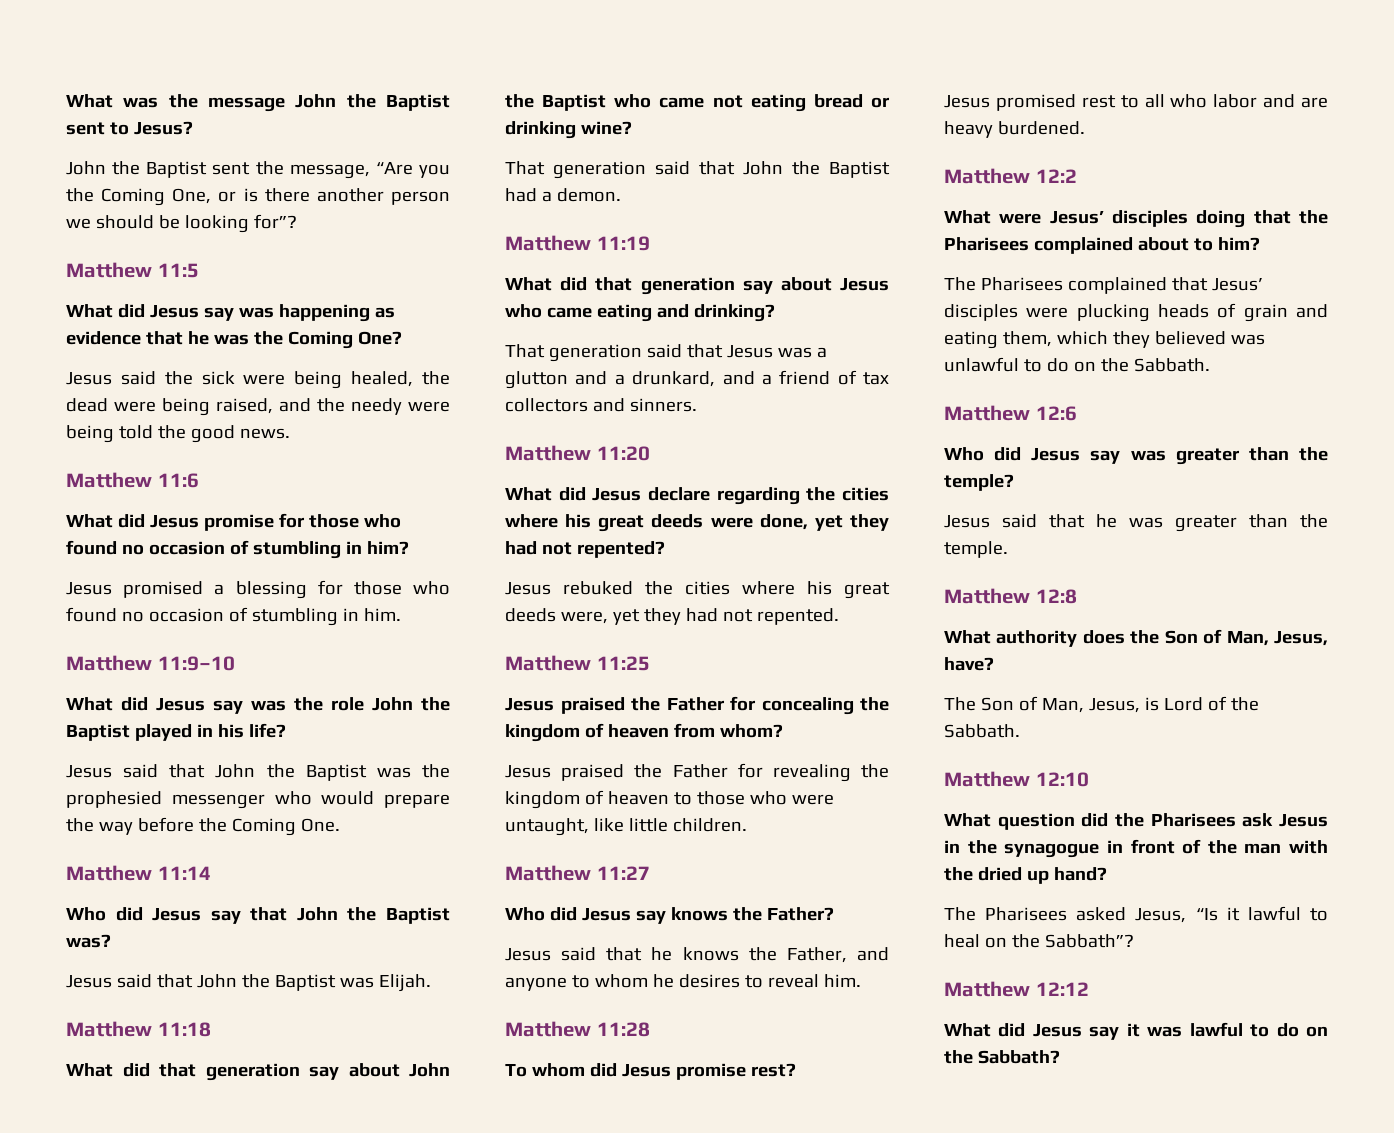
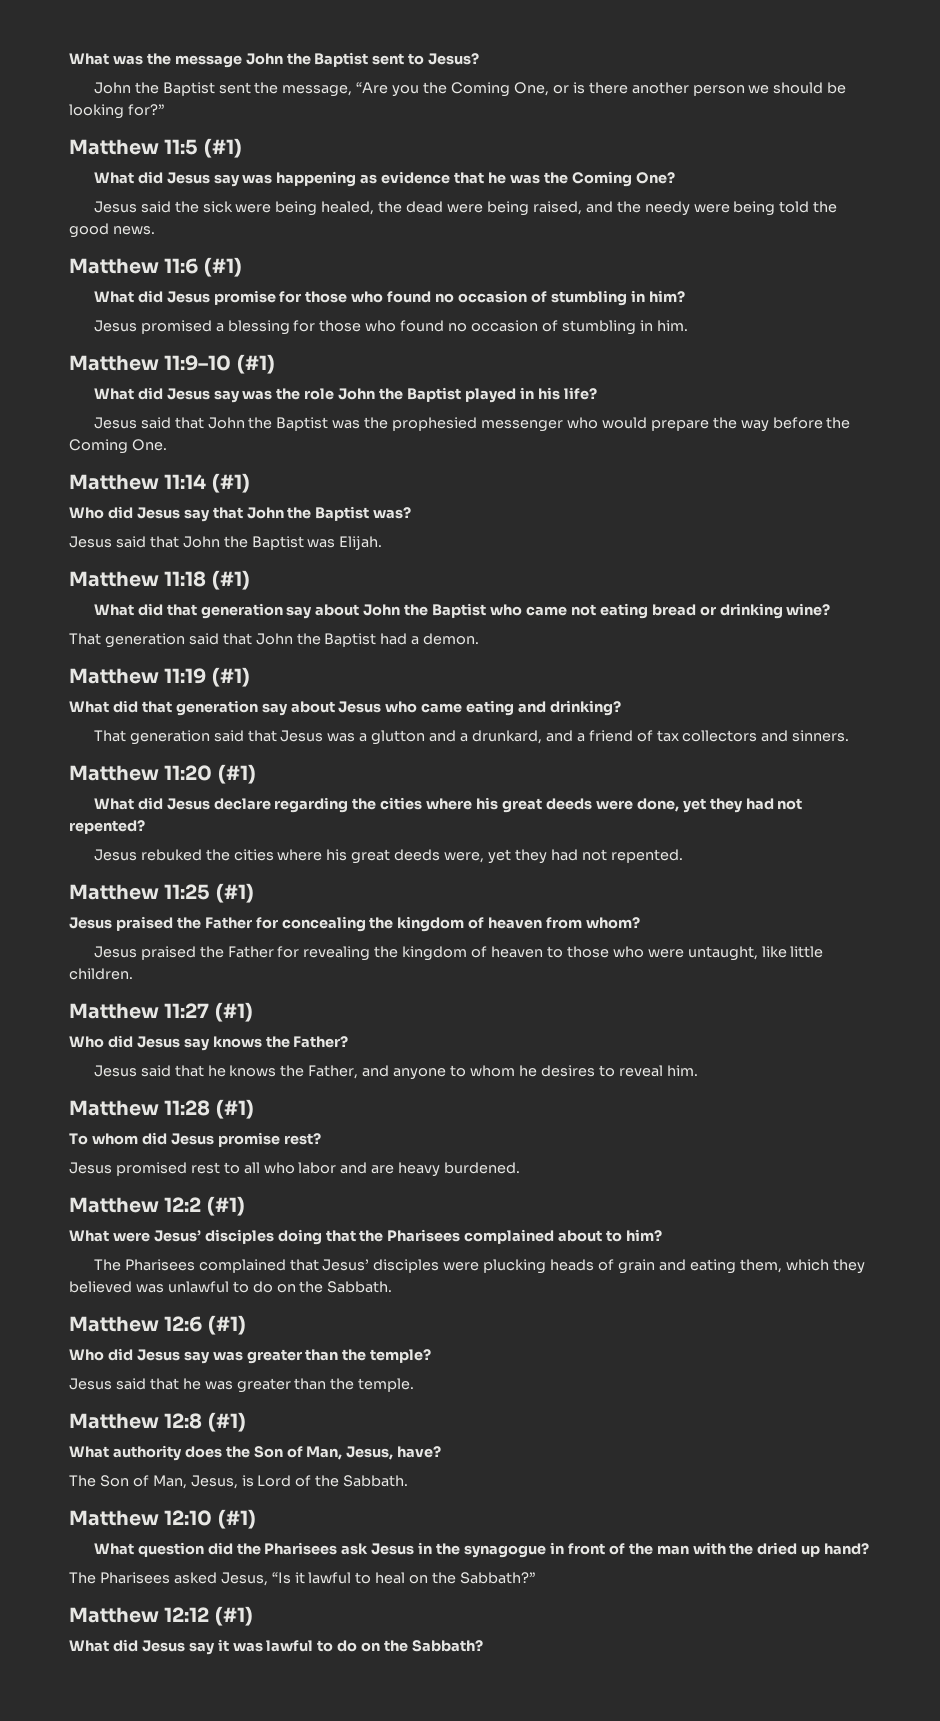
[253,214,297,229] for”? -> [127,104,164,116] for?”
(199, 270) none -> [203,138,242,158] (#1)
(199, 480) none -> [203,257,242,277] (#1)
(235, 663) none -> [236,354,275,374] (#1)
(211, 873) none -> [211,473,250,493] (#1)
(211, 1029) none -> [211,570,250,590] (#1)
(650, 243) none -> [211,667,250,687] (#1)
(650, 453) none -> [217,764,256,784] (#1)
(650, 663) none -> [215,883,254,903] (#1)
(650, 873) none -> [214,1002,253,1022] (#1)
(650, 1029) none -> [215,1099,254,1119] (#1)
(1077, 176) none -> [206,1196,245,1216] (#1)
(1077, 413) none -> [207,1315,246,1335] (#1)
(1077, 596) none -> [207,1412,246,1432] (#1)
(1089, 779) none -> [217,1509,256,1529] (#1)
[1044,934,1134,948] Sabbath”? -> [460,1572,536,1584] Sabbath?”
(1089, 989) none -> [214,1606,253,1626] (#1)

